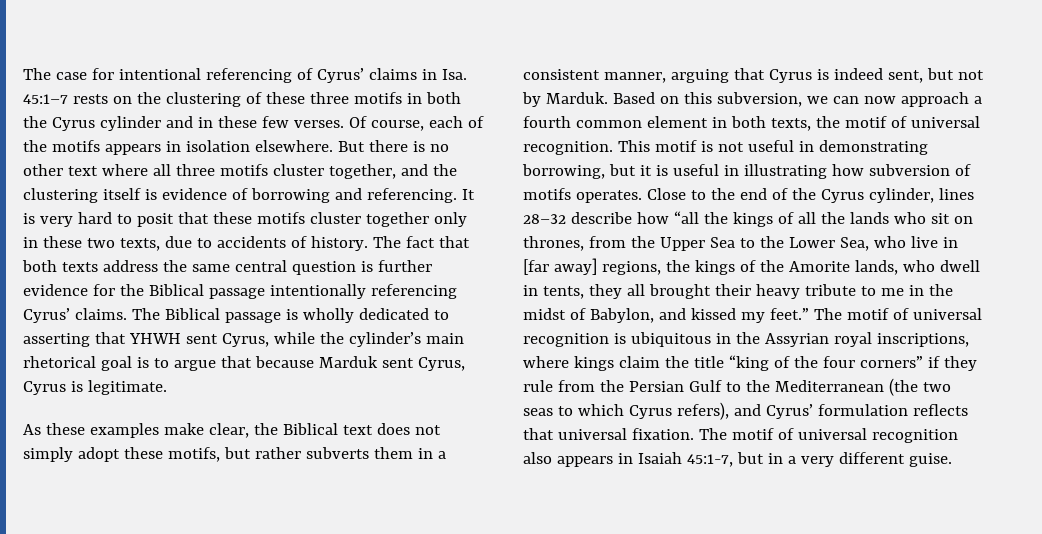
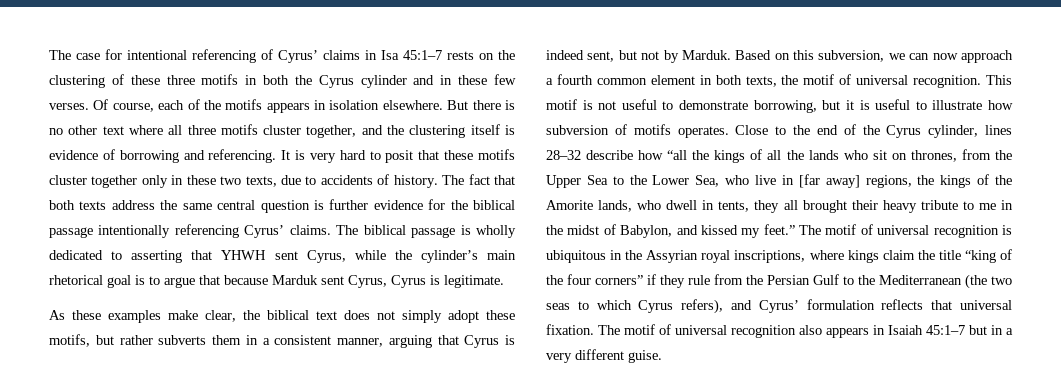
[441,69,467,80] Isa. -> [381,50,399,60] Isa
[148,284,204,296] Biblical -> [473,200,516,210] biblical
[164,308,220,320] Biblical -> [363,225,406,235] biblical
[282,423,338,435] Biblical -> [267,310,309,320] biblical
[798,140,928,155] in demonstrating -> [662,100,749,110] to demonstrate
[723,164,827,179] in illustrating -> [915,100,983,110] to illustrate
[686,454,733,467] 45:1-7, -> [926,325,965,335] 45:1–7

